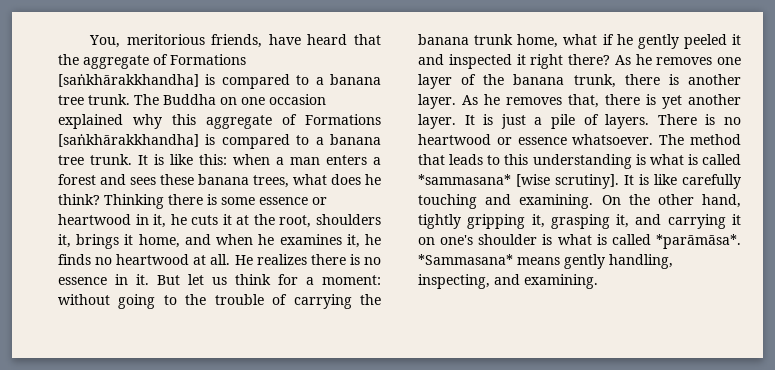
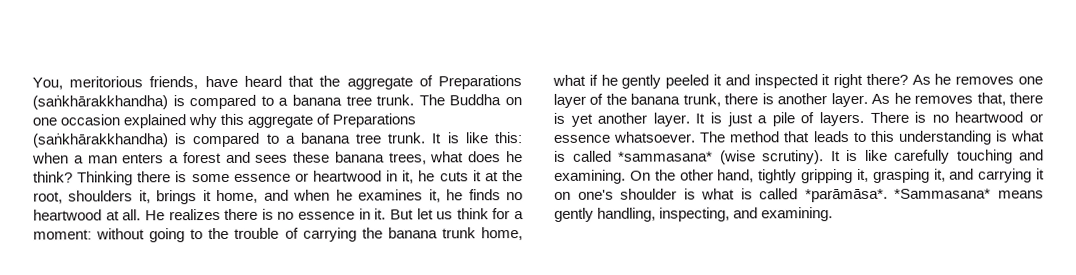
[170,54,246,65] [58,74,199,87] Formations [saṅkhārakkhandha] -> [438,75,522,90] [32,95,168,110] Preparations (saṅkhārakkhandha)
[305,114,381,125] [58,134,199,147] Formations [saṅkhārakkhandha] -> [332,113,417,128] [32,133,169,148] Preparations (saṅkhārakkhandha)
[516,174,619,189] [wise scrutiny]. -> [719,150,824,165] (wise scrutiny).

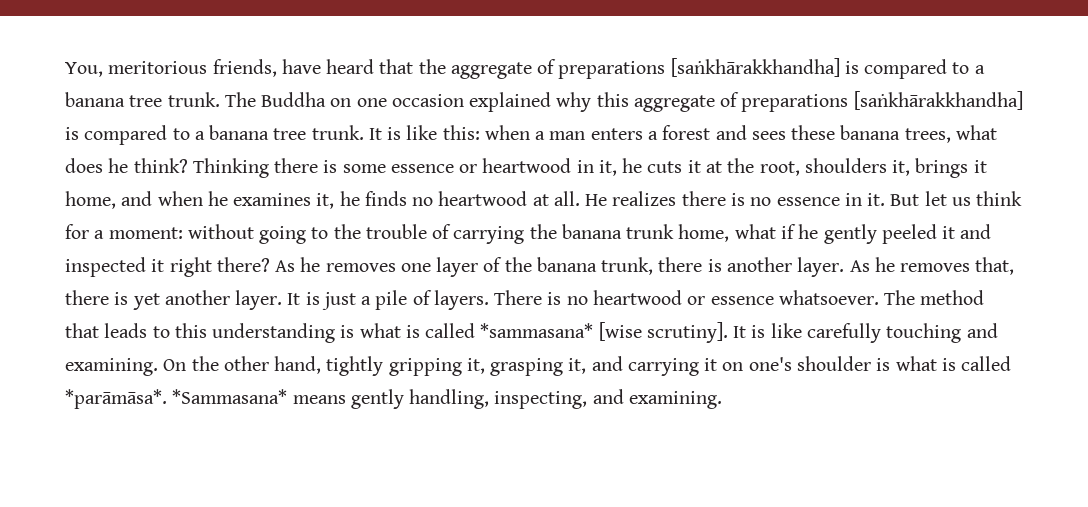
[438,75,522,90] [32,95,168,110] Preparations (saṅkhārakkhandha) -> [558,58,840,79] preparations [saṅkhārakkhandha]
[332,113,417,128] [32,133,169,148] Preparations (saṅkhārakkhandha) -> [741,91,1023,112] preparations [saṅkhārakkhandha]
[719,150,824,165] (wise scrutiny). -> [598,322,728,343] [wise scrutiny].

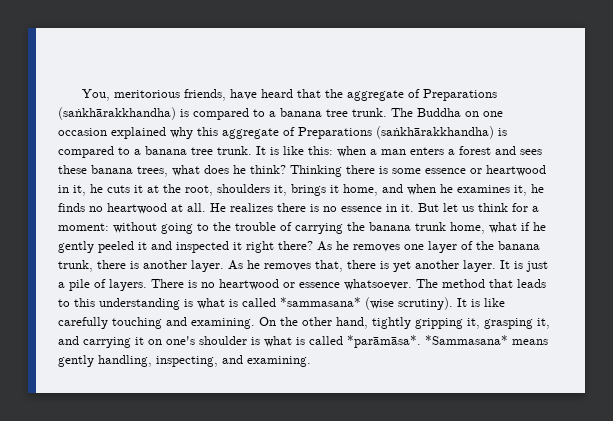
[558,58,840,79] preparations [saṅkhārakkhandha] -> [423,89,498,101] [58,107,176,120] Preparations (saṅkhārakkhandha)
[741,91,1023,112] preparations [saṅkhārakkhandha] -> [298,126,494,139] Preparations (saṅkhārakkhandha)
[598,322,728,343] [wise scrutiny]. -> [365,297,453,310] (wise scrutiny).

